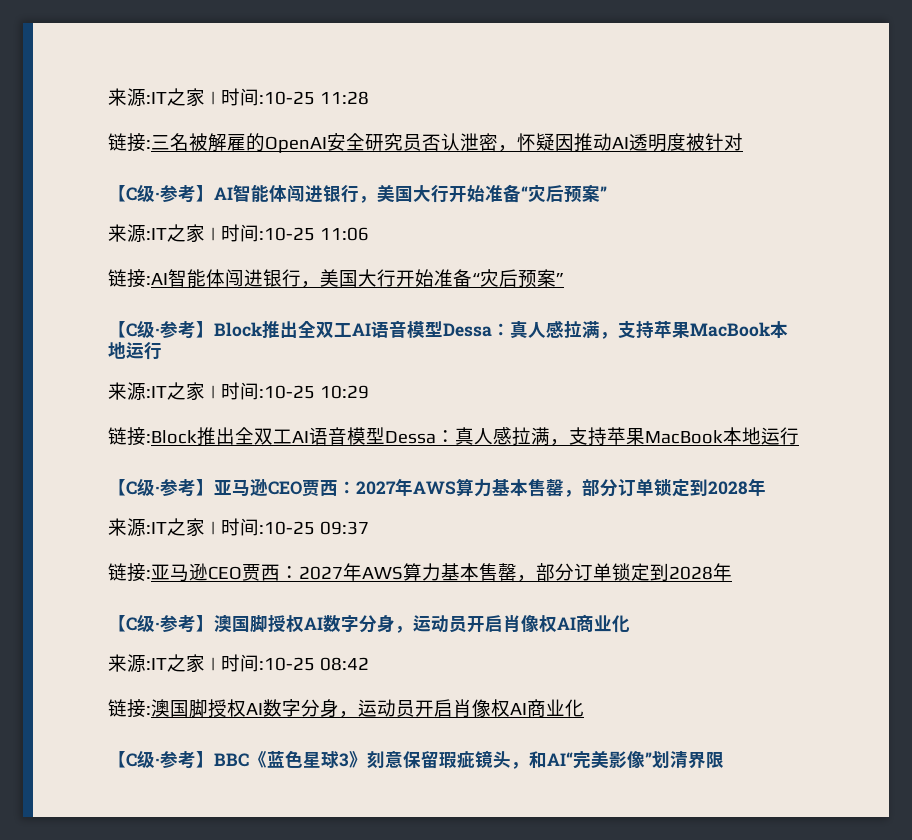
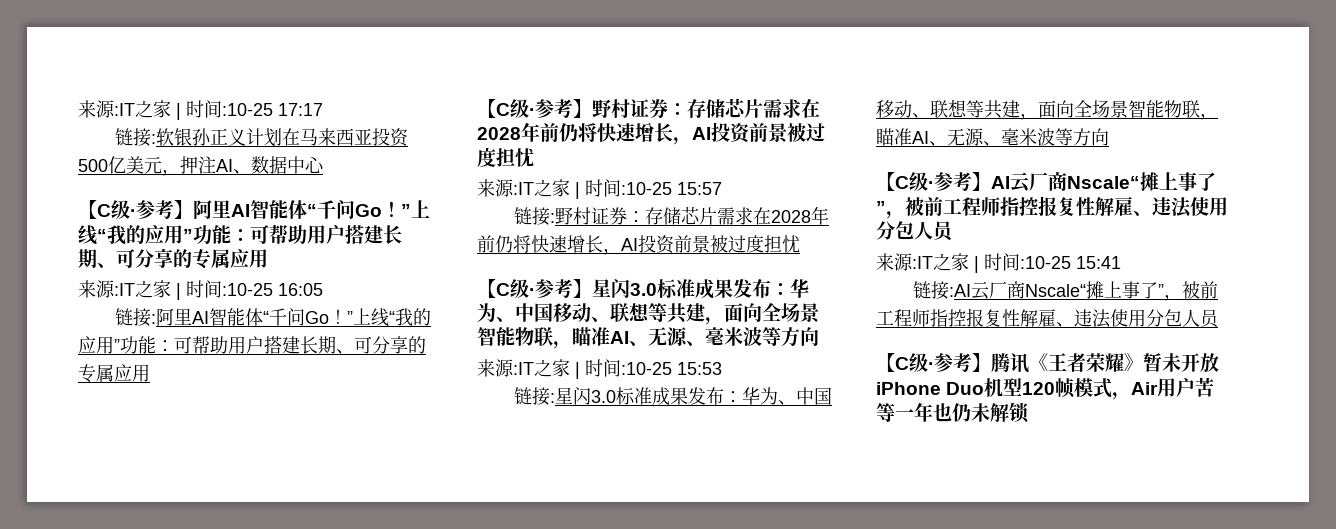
[108,88,369,107] [108,133,743,153] [108,184,607,203] [108,224,369,243] [108,269,564,288] [108,320,788,339] [108,342,162,360] [108,382,369,401] [108,427,799,446] [108,478,766,497] [108,518,369,537] [108,563,732,582] [108,614,630,633] [108,654,369,673] [108,699,584,718] [108,750,724,769] 来源:IT之家 | 时间:10-25 11:28 // 链接:三名被解雇的OpenAI安全研究员否认泄密，怀疑因推动AI透明度被针对 // 【C级·参考】AI智能体闯进银行，美国大行开始准备“灾后预案” // 来源:IT之家 | 时间:10-25 11:06 // 链接:AI智能体闯进银行，美国大行开始准备“灾后预案” // 【C级·参考】Block推出全双工AI语音模型Dessa：真人感拉满，支持苹果MacBook本地运行 // 来源:IT之家 | 时间:10-25 10:29 // 链接:Block推出全双工AI语音模型Dessa：真人感拉满，支持苹果MacBook本地运行 // 【C级·参考】亚马逊CEO贾西：2027年AWS算力基本售罄，部分订单锁定到2028年 // 来源:IT之家 | 时间:10-25 09:37 // 链接:亚马逊CEO贾西：2027年AWS算力基本售罄，部分订单锁定到2028年 // 【C级·参考】澳国脚授权AI数字分身，运动员开启肖像权AI商业化 // 来源:IT之家 | 时间:10-25 08:42 // 链接:澳国脚授权AI数字分身，运动员开启肖像权AI商业化 // 【C级·参考】BBC《蓝色星球3》刻意保留瑕疵镜头，和AI“完美影像”划清界限 -> [78,100,323,120] [115,128,410,147] [78,156,324,176] [78,200,430,220] [78,224,402,245] [78,248,268,269] [78,280,323,300] [115,308,432,327] [78,336,426,354] [78,364,150,383] [477,98,820,119] [477,122,825,145] [477,147,534,167] [477,179,722,199] [514,206,830,226] [477,235,800,255] [477,279,809,299] [477,303,820,325] [477,327,819,349] [477,359,722,379] [514,387,833,406] [876,99,1218,120] [876,128,1109,146] [876,172,1216,193] [876,196,1228,219] [876,221,955,242] [876,253,1121,273] [913,281,1219,301] [876,308,1220,328] [876,353,1219,373] [876,377,1215,400] [876,402,1029,423] 来源:IT之家 | 时间:10-25 17:17 // 链接:软银孙正义计划在马来西亚投资500亿美元，押注AI、数据中心 // 【C级·参考】阿里AI智能体“千问Go！”上线“我的应用”功能：可帮助用户搭建长期、可分享的专属应用 // 来源:IT之家 | 时间:10-25 16:05 // 链接:阿里AI智能体“千问Go！”上线“我的应用”功能：可帮助用户搭建长期、可分享的专属应用 // 【C级·参考】野村证券：存储芯片需求在2028年前仍将快速增长，AI投资前景被过度担忧 // 来源:IT之家 | 时间:10-25 15:57 // 链接:野村证券：存储芯片需求在2028年前仍将快速增长，AI投资前景被过度担忧 // 【C级·参考】星闪3.0标准成果发布：华为、中国移动、联想等共建，面向全场景智能物联，瞄准AI、无源、毫米波等方向 // 来源:IT之家 | 时间:10-25 15:53 // 链接:星闪3.0标准成果发布：华为、中国移动、联想等共建，面向全场景智能物联，瞄准AI、无源、毫米波等方向 // 【C级·参考】AI云厂商Nscale“摊上事了”，被前工程师指控报复性解雇、违法使用分包人员 // 来源:IT之家 | 时间:10-25 15:41 // 链接:AI云厂商Nscale“摊上事了”，被前工程师指控报复性解雇、违法使用分包人员 // 【C级·参考】腾讯《王者荣耀》暂未开放iPhone Duo机型120帧模式，Air用户苦等一年也仍未解锁

